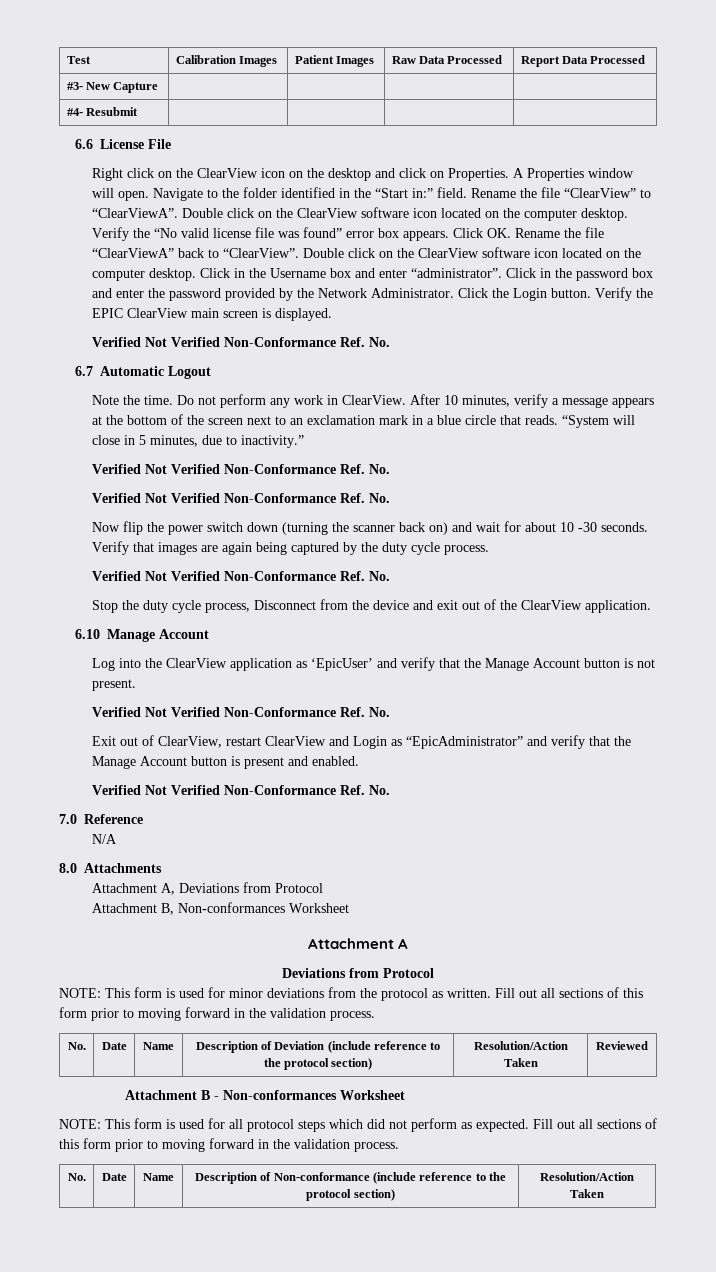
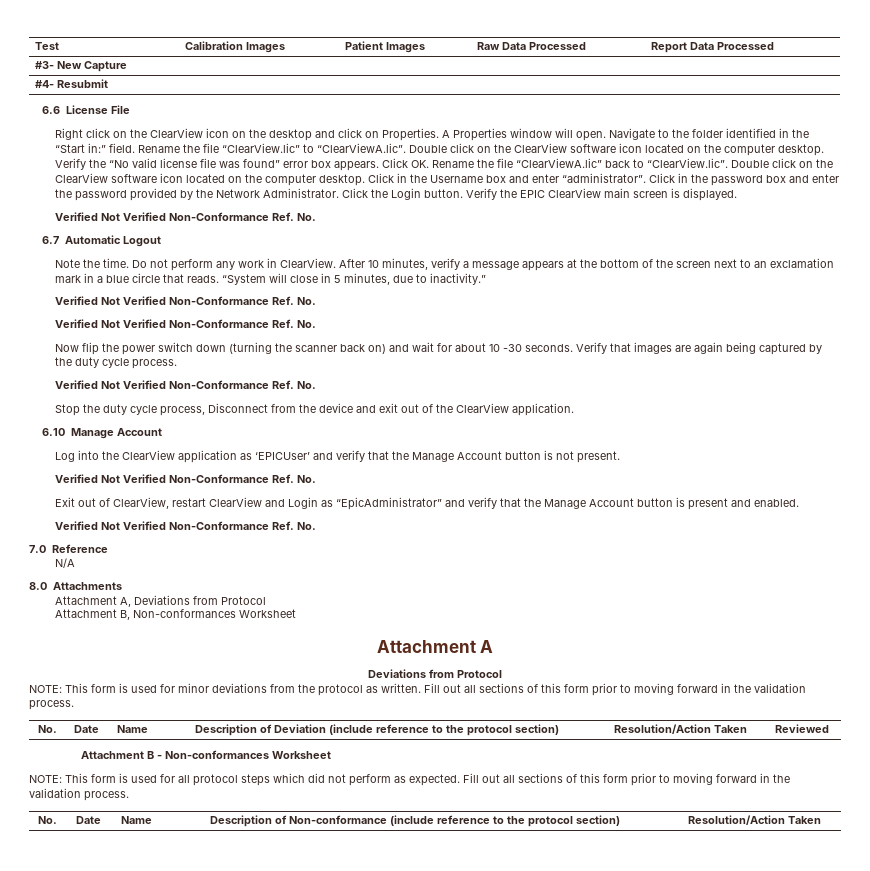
[563,188,651,198] [91,208,178,218] “ClearView” to “ClearViewA”. -> [222,143,407,153] “ClearView.lic” to “ClearViewA.lic”.
[91,248,174,258] “ClearViewA” -> [516,158,603,168] “ClearViewA.lic”
[222,248,299,258] “ClearView”. -> [647,158,729,168] “ClearView.lic”.
[310,658,373,671] ‘EpicUser’ -> [255,452,311,460] ‘EPICUser’

